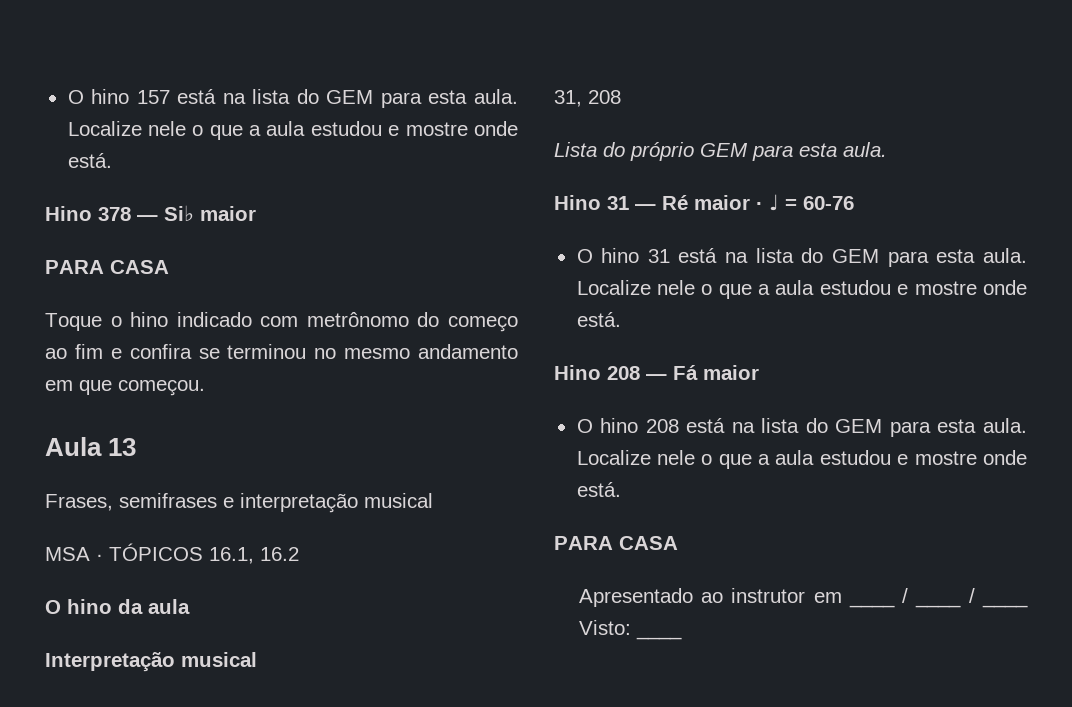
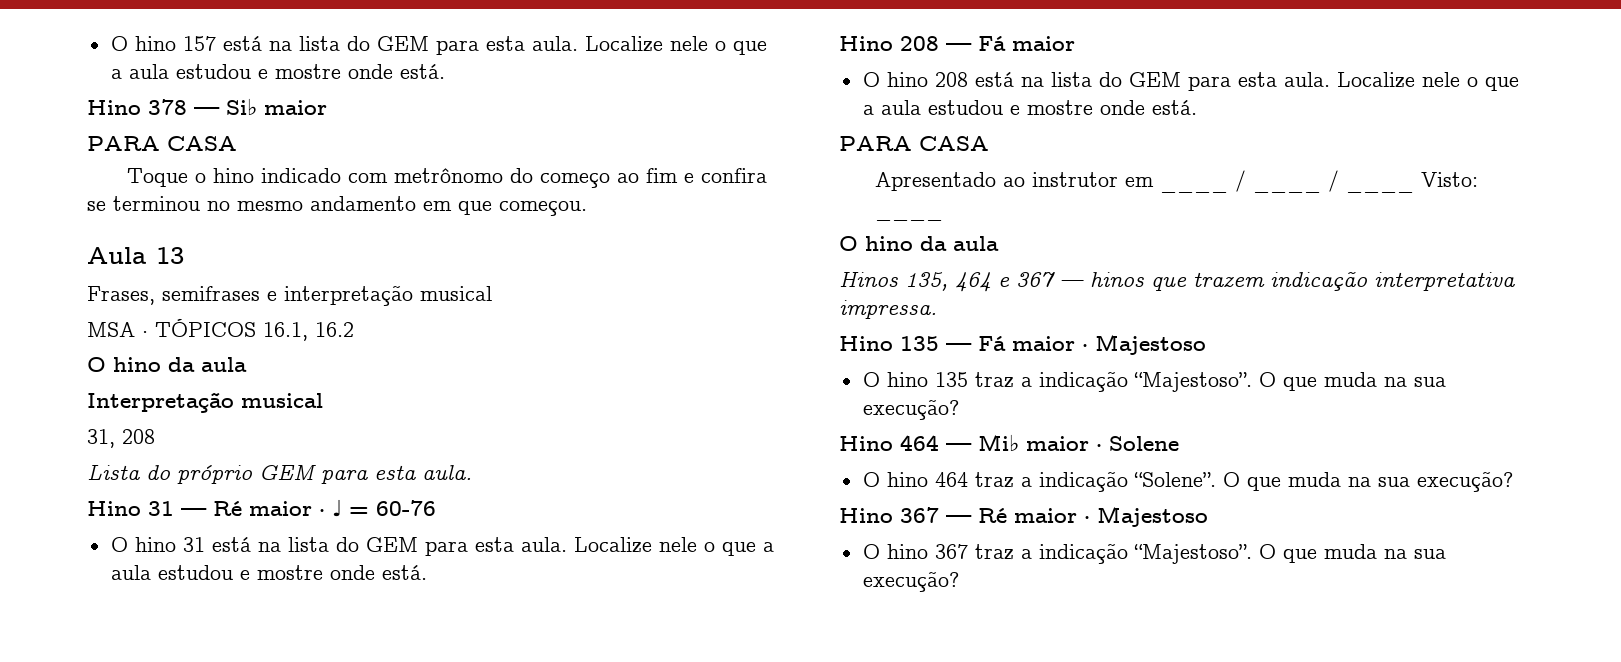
(682, 637) none -> [839,236,999,251] [839,271,1515,292] [839,300,937,319] [839,334,1206,355] [862,371,1446,392] [862,399,959,420] [839,434,1179,452] [862,471,1513,492] [839,506,1208,527] [862,543,1446,564] [862,571,959,592] // O hino da aula // Hinos 135, 464 e 367 — hinos que trazem indicação interpretativa impressa. // Hino 135 — Fá maior · Majestoso // O hino 135 traz a indicação “Majestoso”. O que muda na sua execução? // Hino 464 — Mi♭ maior · Solene // O hino 464 traz a indicação “Solene”. O que muda na sua execução? // Hino 367 — Ré maior · Majestoso // O hino 367 traz a indicação “Majestoso”. O que muda na sua execução?

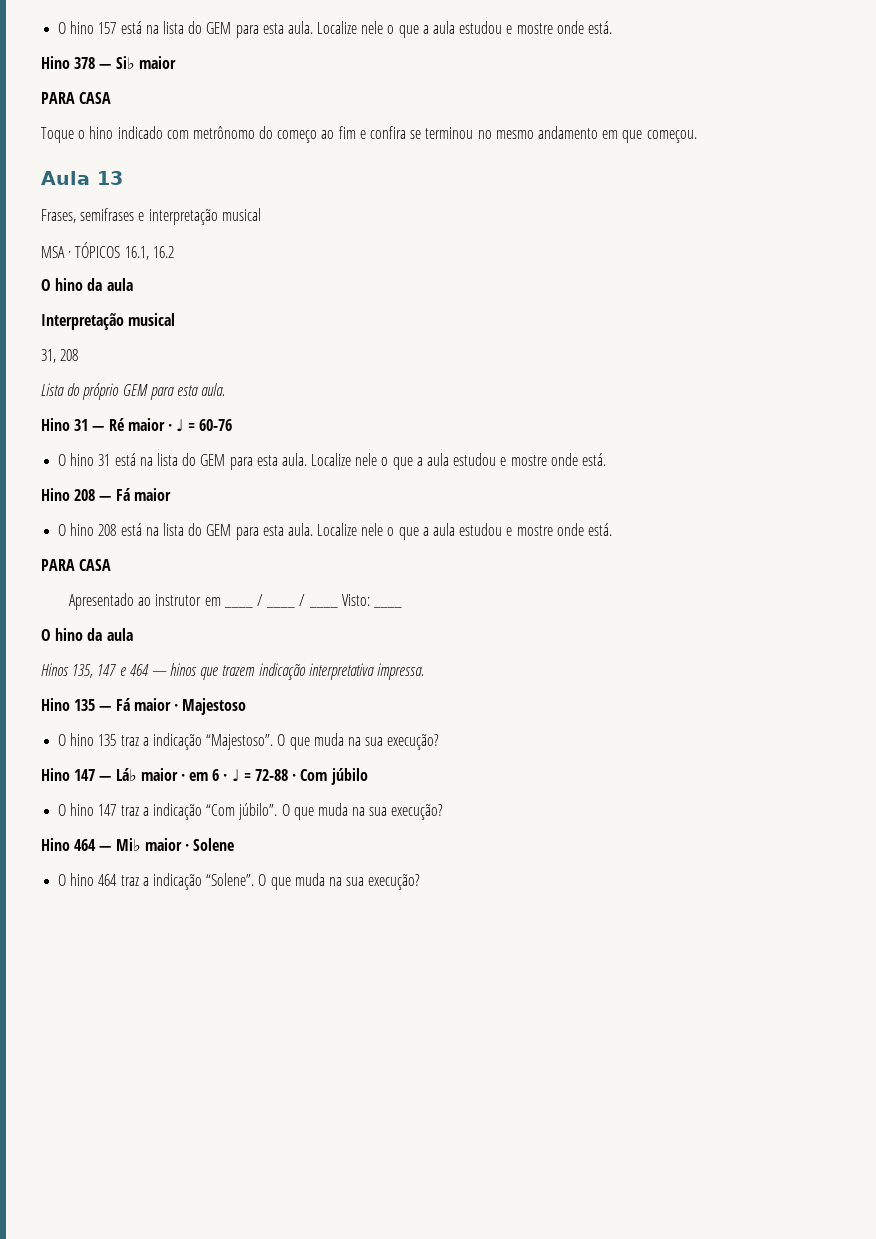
[955,272,1055,292] 464 e 367 -> [97,664,149,676] 147 e 464
(959, 409) none -> [41,768,368,785] [58,803,444,820] // Hino 147 — Lá♭ maior · em 6 · ♩ = 72-88 · Com júbilo // O hino 147 traz a indicação “Com júbilo”. O que muda na sua execução?
[839,506,1208,527] [862,543,1446,564] [862,571,959,592] // Hino 367 — Ré maior · Majestoso // O hino 367 traz a indicação “Majestoso”. O que muda na sua execução? -> (421, 881) none

